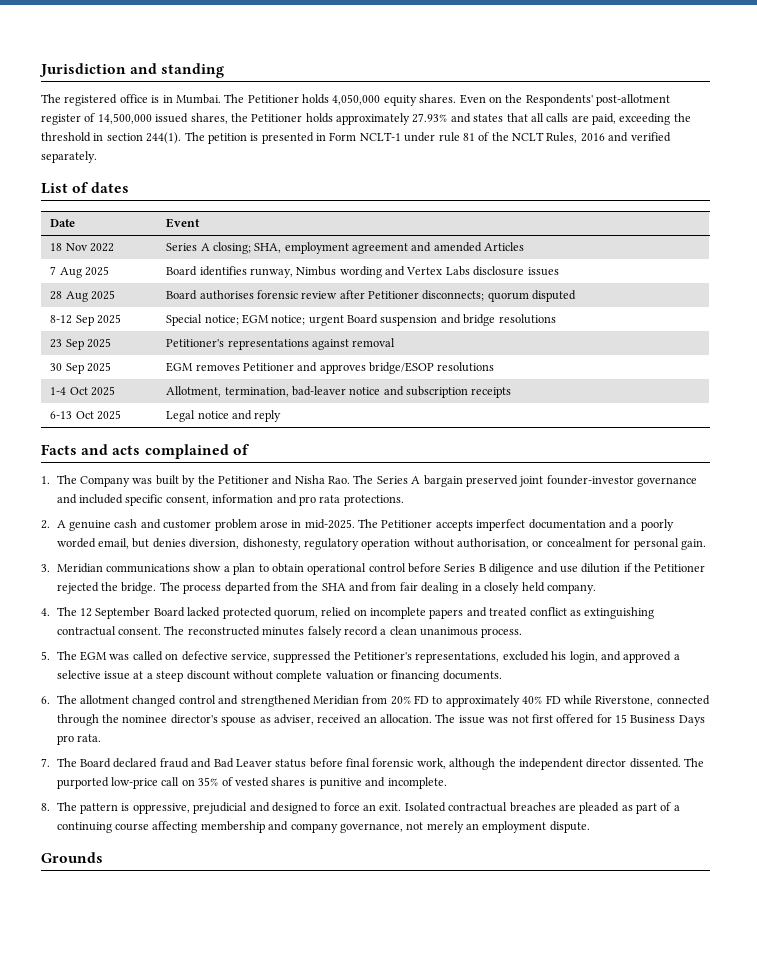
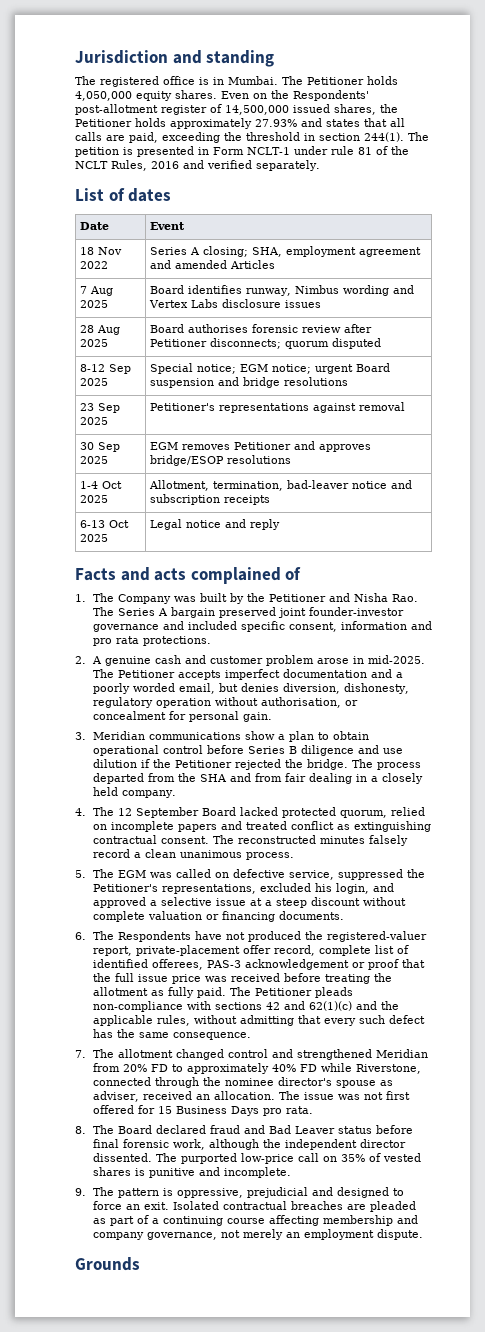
(77, 699) none -> [117,931,427,942] [92,945,409,956] [92,959,425,970] [92,973,392,984] [92,987,353,998] [92,1001,399,1012] [92,1015,425,1026] [92,1029,251,1040] [75,1049,114,1058] Respondents have not produced the registered-valuer report, private-placement offer record, complete list of identified offerees, PAS-3 acknowledgement or proof that the full issue price was received before treating the allotment as fully paid. The Petitioner pleads non-compliance with sections 42 and 62(1)(c) and the applicable rules, without admitting that every such defect has the same consequence. // 7. The
[41,758,50,767] 7. -> [75,1126,86,1134] 8.
[41,803,50,811] 8. -> [75,1188,86,1196] 9.

